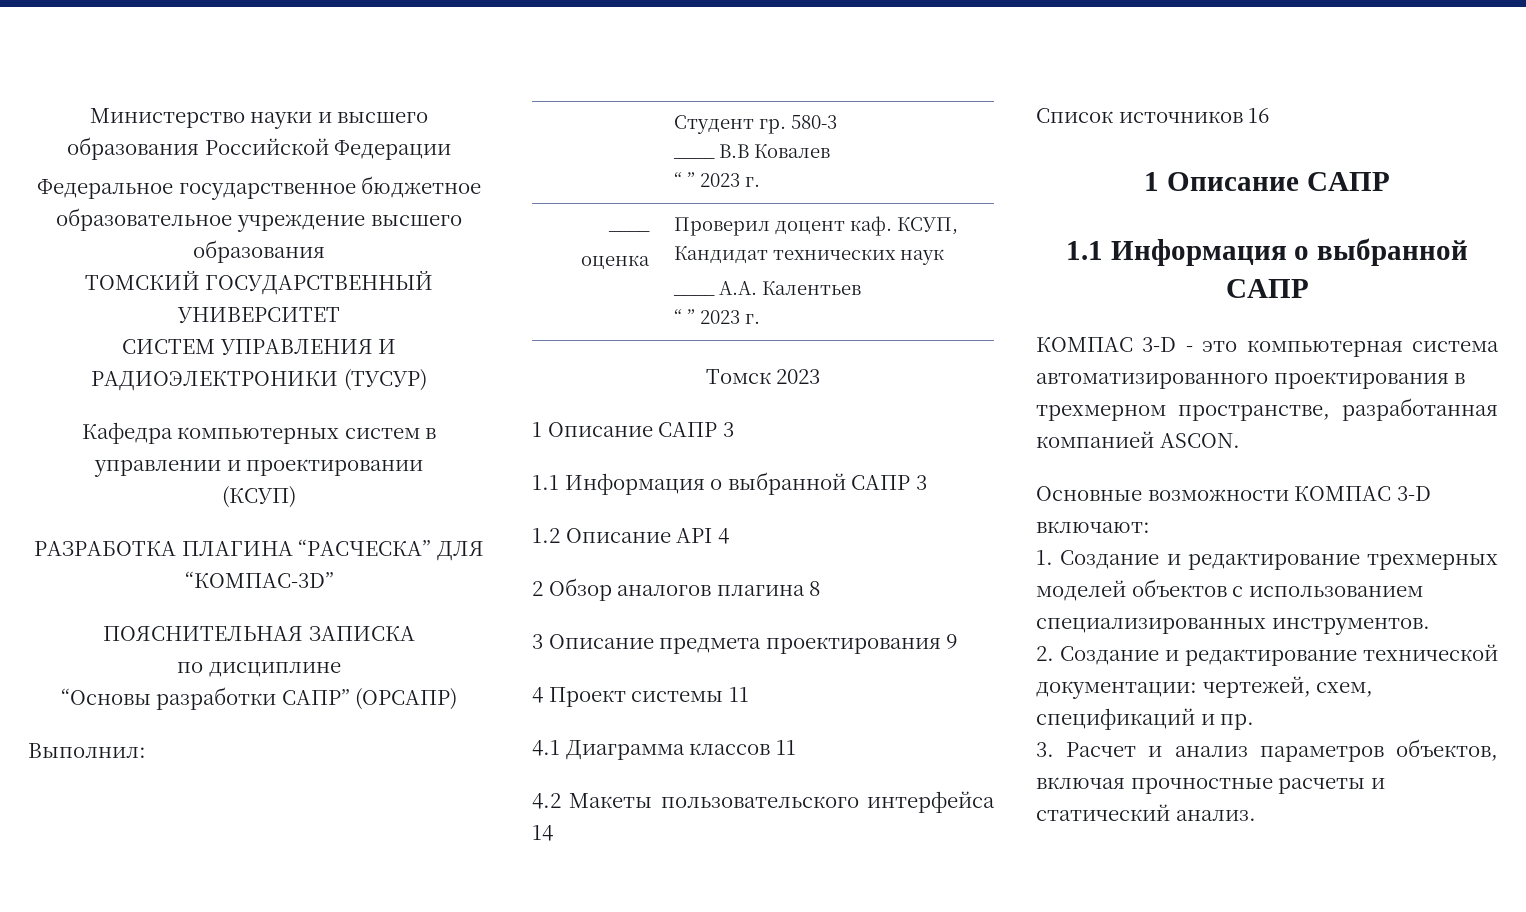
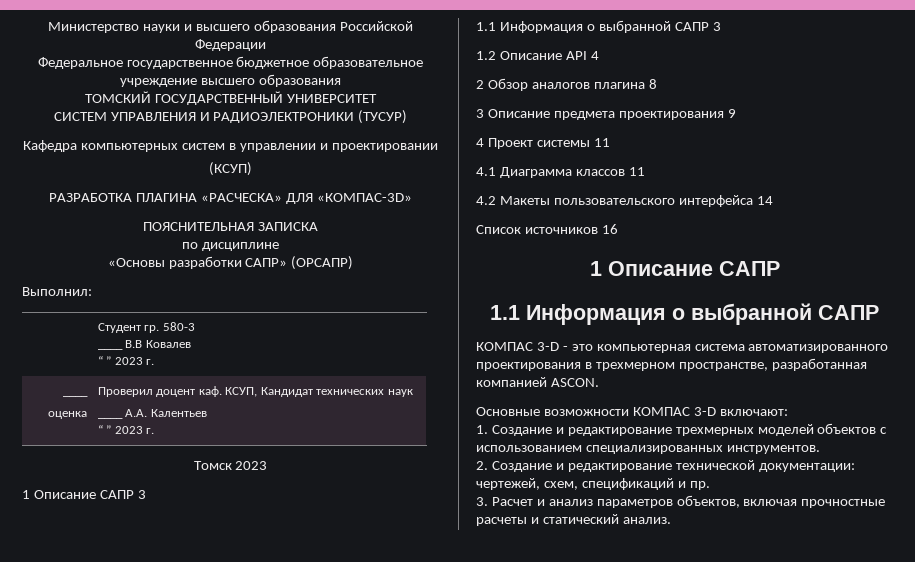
[298,539,484,561] [184,571,334,588] “РАСЧЕСКА” ДЛЯ “КОМПАС-3D” -> [200,193,412,204] «РАСЧЕСКА» ДЛЯ «КОМПАС-3D»
[60,687,350,710] “Основы разработки САПР” -> [107,256,288,269] «Основы разработки САПР»

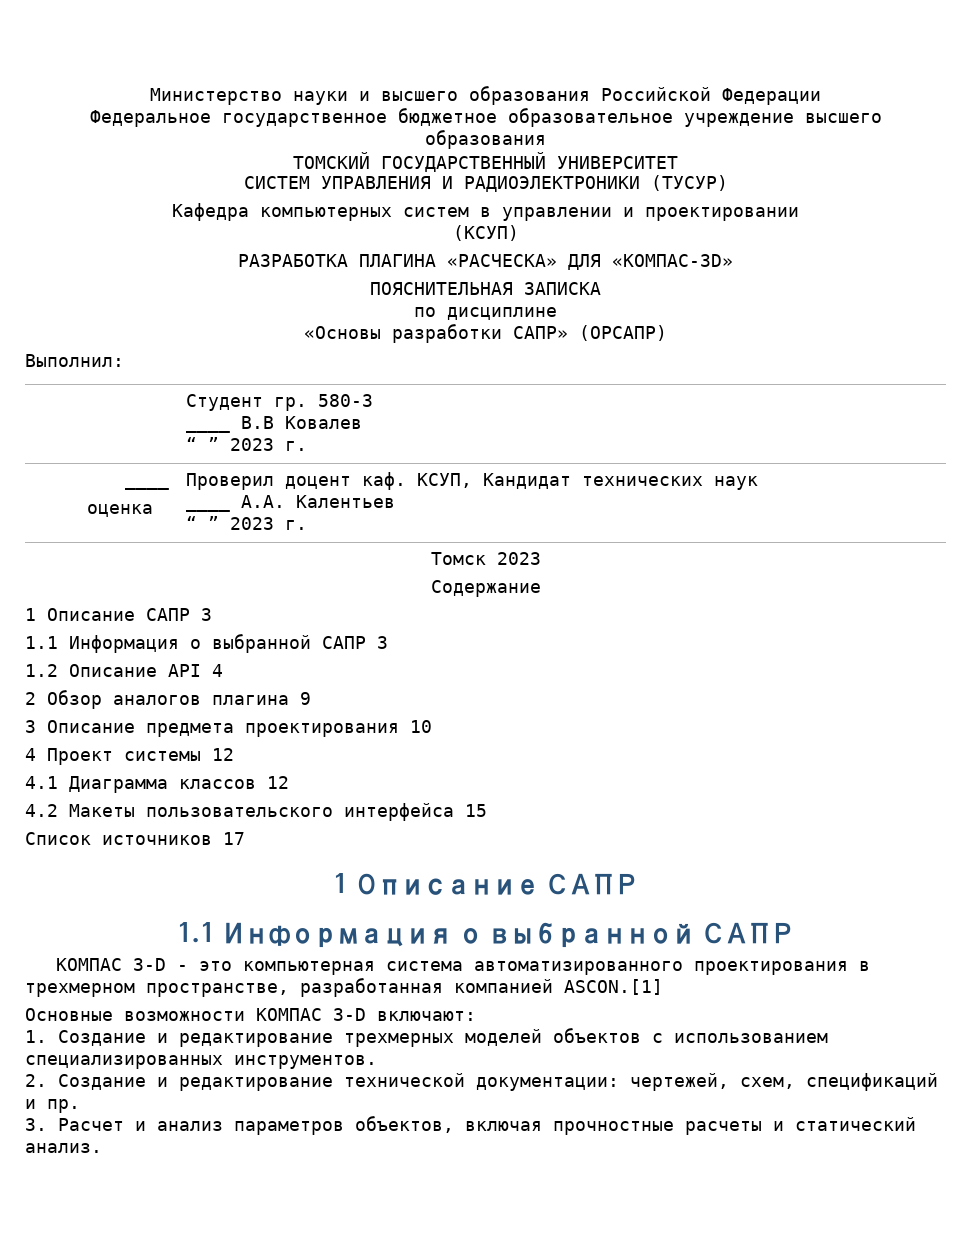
(268, 465) none -> [430,580,541,597] // Содержание
[648,79,657,89] 8 -> [300,692,311,705] 9
[727,109,736,118] 9 -> [410,720,432,733] 10
[593,138,610,147] 11 -> [212,748,234,761] 12
[628,167,645,176] 11 -> [267,776,289,789] 12
[756,196,773,205] 14 -> [465,804,487,817] 15
[601,224,618,234] 16 -> [223,832,245,845] 17
[550,378,599,387] ASCON. -> [564,979,663,995] ASCON.[1]

